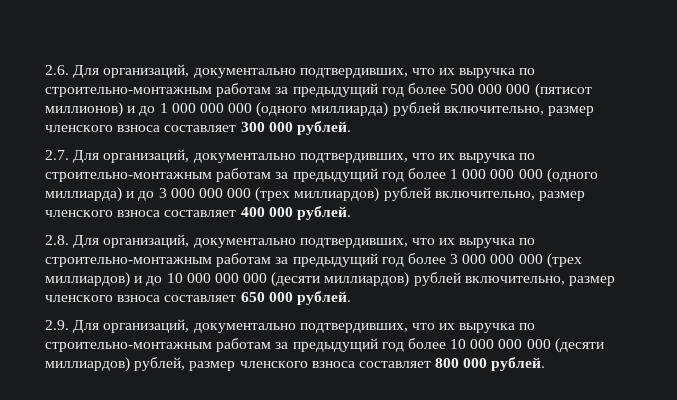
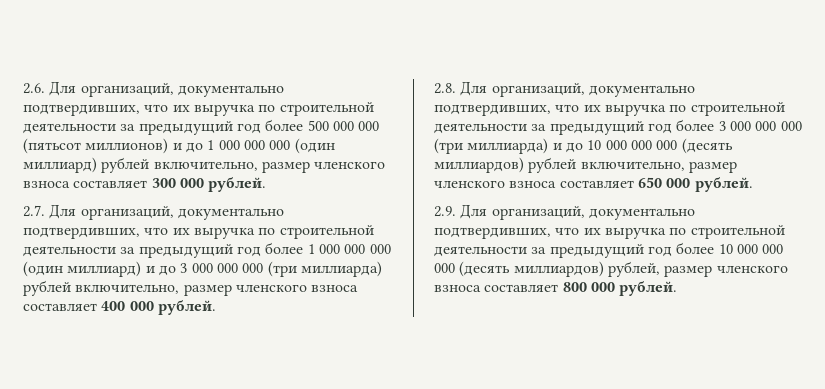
[45,83,272,97] строительно-монтажным работам -> [279,102,374,116] [23,123,116,134] строительной деятельности
[534,83,592,98] (пятисот -> [23,138,81,154] (пятьсот
[256,102,389,117] (одного миллиарда) -> [294,138,335,154] [23,157,97,173] (один миллиард)
[45,168,272,182] строительно-монтажным работам -> [279,225,374,239] [23,246,116,257] строительной деятельности
[546,168,598,183] [45,187,122,202] (одного миллиарда) -> [23,261,142,277] (один миллиард)
[255,187,380,202] (трех миллиардов) -> [267,261,382,277] (три миллиарда)
[45,253,272,267] строительно-монтажным работам -> [690,102,785,116] [434,123,527,134] строительной деятельности
[546,253,582,268] [45,272,130,287] (трех миллиардов) -> [434,138,549,154] (три миллиарда)
[271,272,321,287] (десяти -> [681,138,733,154] (десять
[45,338,272,352] строительно-монтажным работам -> [690,225,785,239] [434,246,527,257] строительной деятельности
[554,338,604,353] (десяти -> [459,261,511,277] (десять

